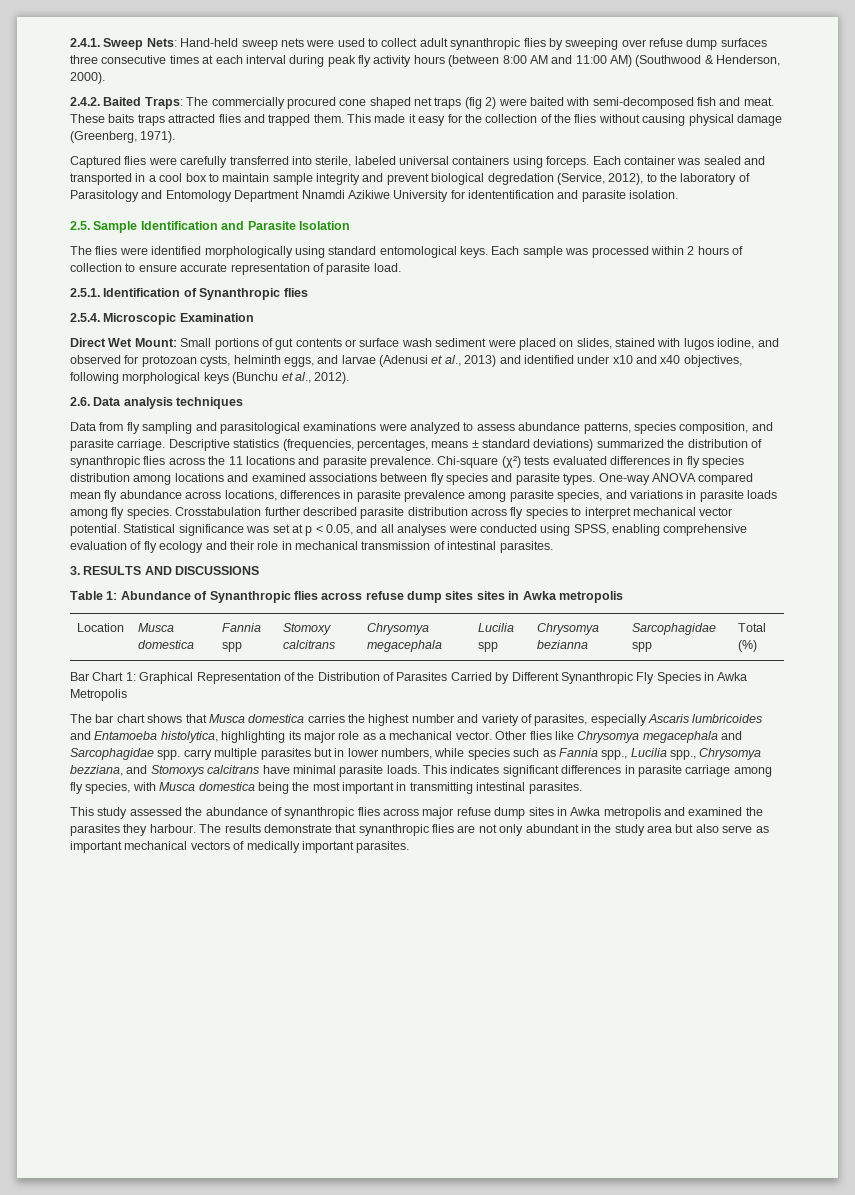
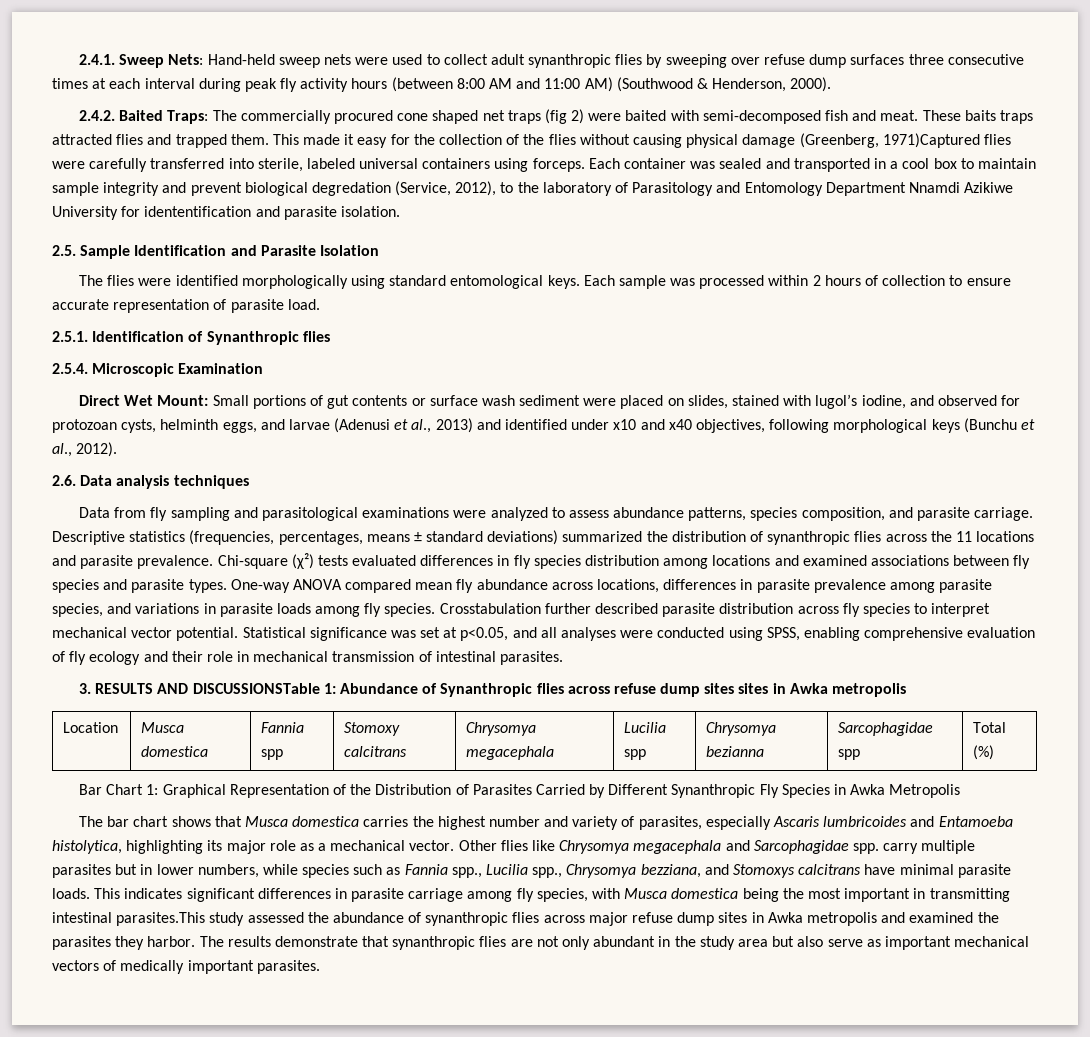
[140,131,176,143] [70,156,121,168] 1971). // Captured -> [882,133,980,148] 1971)Captured
[683,338,714,350] lugos -> [815,394,858,409] lugol’s
[305,524,353,536] p < 0.05, -> [460,627,509,641] p<0.05,
[175,566,260,575] [70,591,103,600] DISCUSSIONS // Table -> [192,683,320,694] DISCUSSIONSTable
[528,782,582,794] [70,807,94,816] parasites. // This -> [116,912,206,926] parasites.This
[149,824,196,833] harbour. -> [147,936,196,947] harbor.

